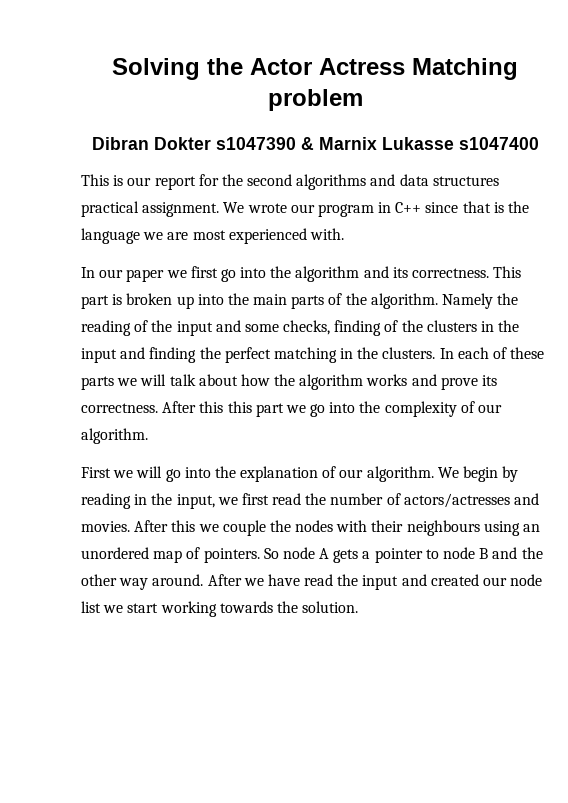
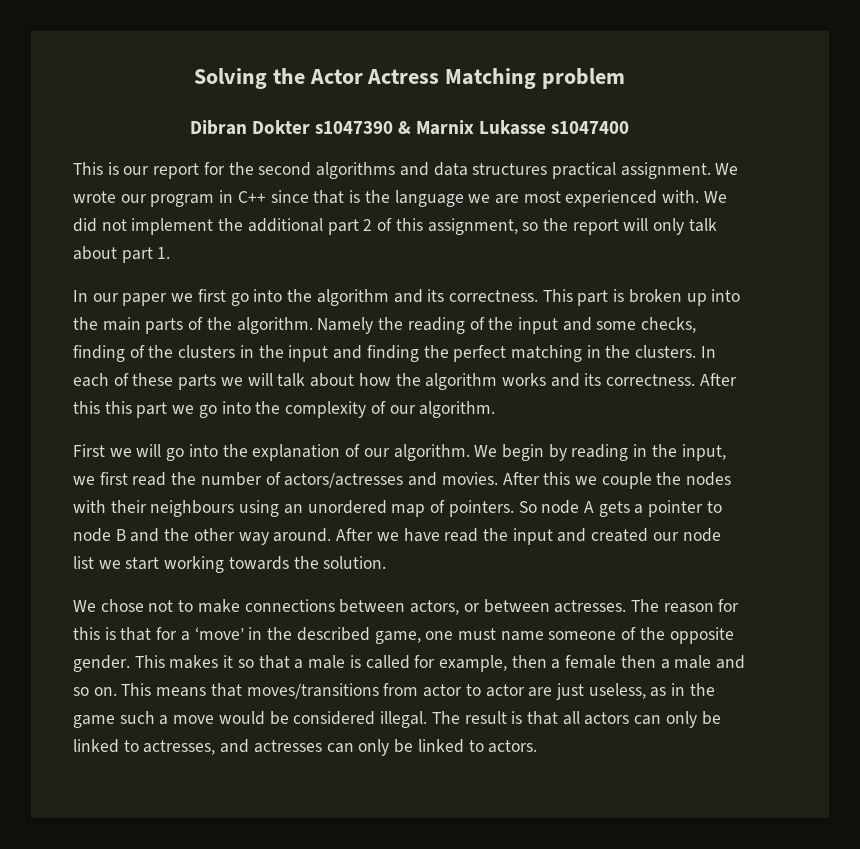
(344, 234) none -> [703,191,727,203] [73,218,717,235] [73,246,171,263] We did not implement the additional part 2 of this assignment, so the report will only talk about part 1.
[440,377,478,390] prove -> (580, 380) none
(359, 607) none -> [73,599,740,615] [73,627,734,644] [73,655,746,672] [73,683,715,700] [73,711,721,728] [73,739,538,756] // We chose not to make connections between actors, or between actresses. The reason for this is that for a ‘move’ in the described game, one must name someone of the opposite gender. This makes it so that a male is called for example, then a female then a male and so on. This means that moves/transitions from actor to actor are just useless, as in the game such a move would be considered illegal. The result is that all actors can only be linked to actresses, and actresses can only be linked to actors.

